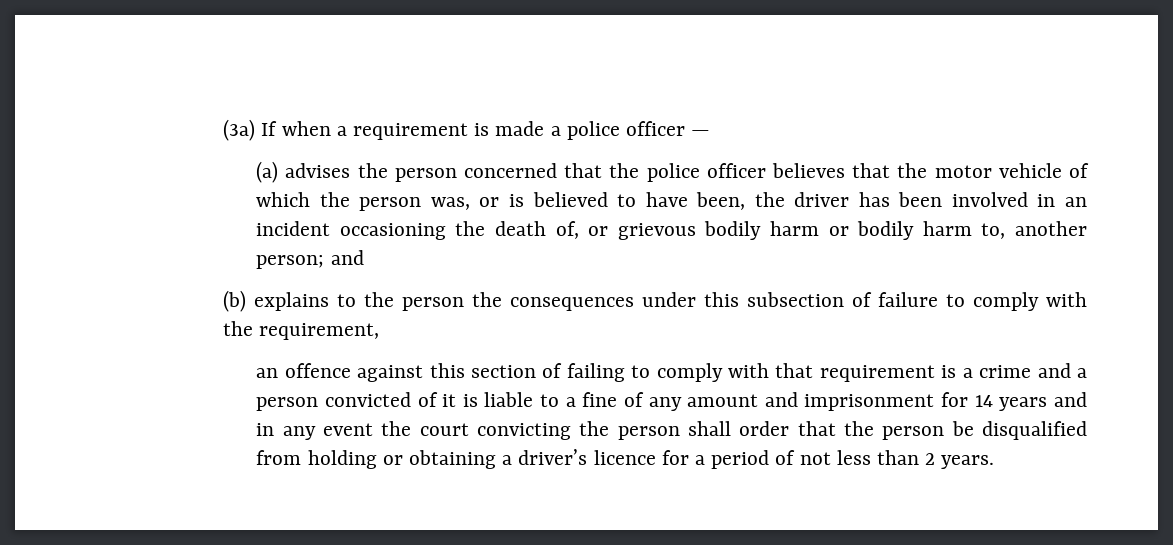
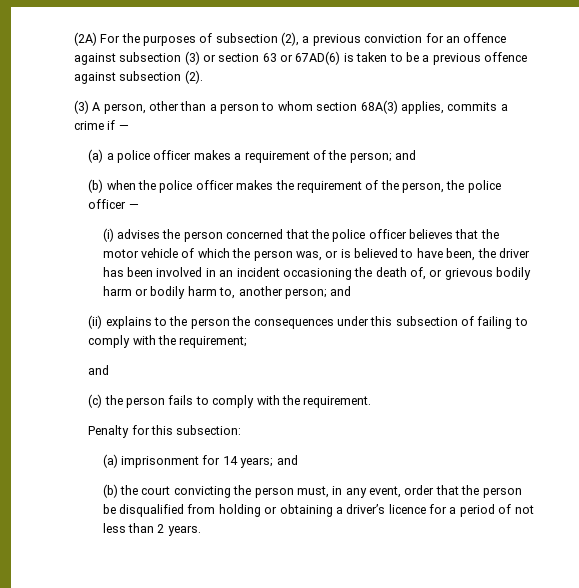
[223,119,561,141] (3a) If when a requirement is made a -> [73,32,507,46] [73,51,528,65] [73,70,203,84] [73,100,508,114] [73,120,129,130] [88,149,416,163] [88,179,465,193] (2A) For the purposes of subsection (2), a previous conviction for an offence against subsection (3) or section 63 or 67AD(6) is taken to be a previous offence against subsection (2). // (3) A person, other than a person to whom section 68A(3) applies, commits a crime if — // (a) a police officer makes a requirement of the person; and // (b) when the police officer makes the requirement of the person, the
[256,161,279,183] (a) -> [102,228,114,242] (i)
[223,290,247,312] (b) -> [88,315,103,329] (ii)
[878,292,1087,311] [223,321,380,340] [256,363,1088,382] [256,392,798,411] failure to comply with the requirement, // an offence against this section of failing to comply with that requirement is a crime and a person convicted of it is liable to a fine of any amount and -> [477,316,528,329] [88,335,248,348] [88,365,110,375] [88,394,372,408] [88,425,242,438] [102,454,118,468] failing to comply with the requirement; // and // (c) the person fails to comply with the requirement. // Penalty for this subsection: // (a)
[999,392,1087,411] [256,423,373,440] years and in any event -> [240,455,298,468] [102,484,118,498] years; and // (b)
[687,421,731,436] shall -> [296,486,402,498] must, in any event,

